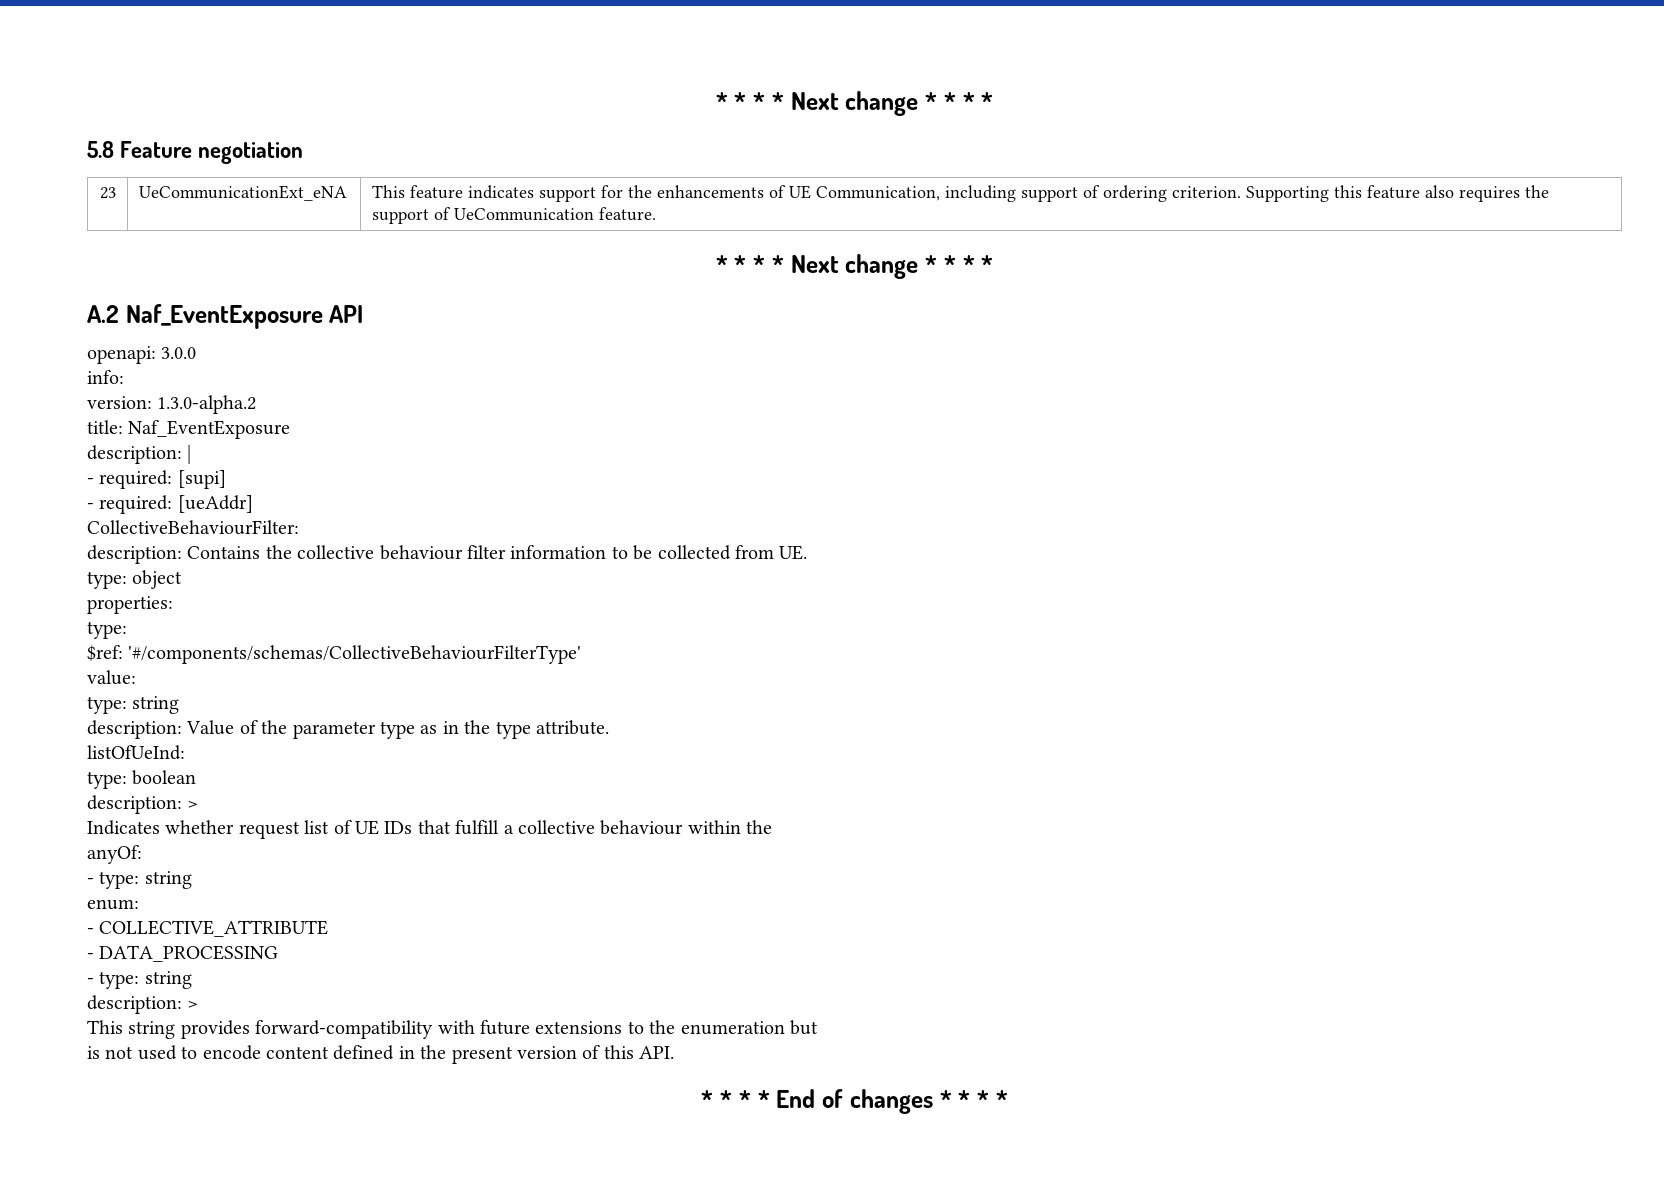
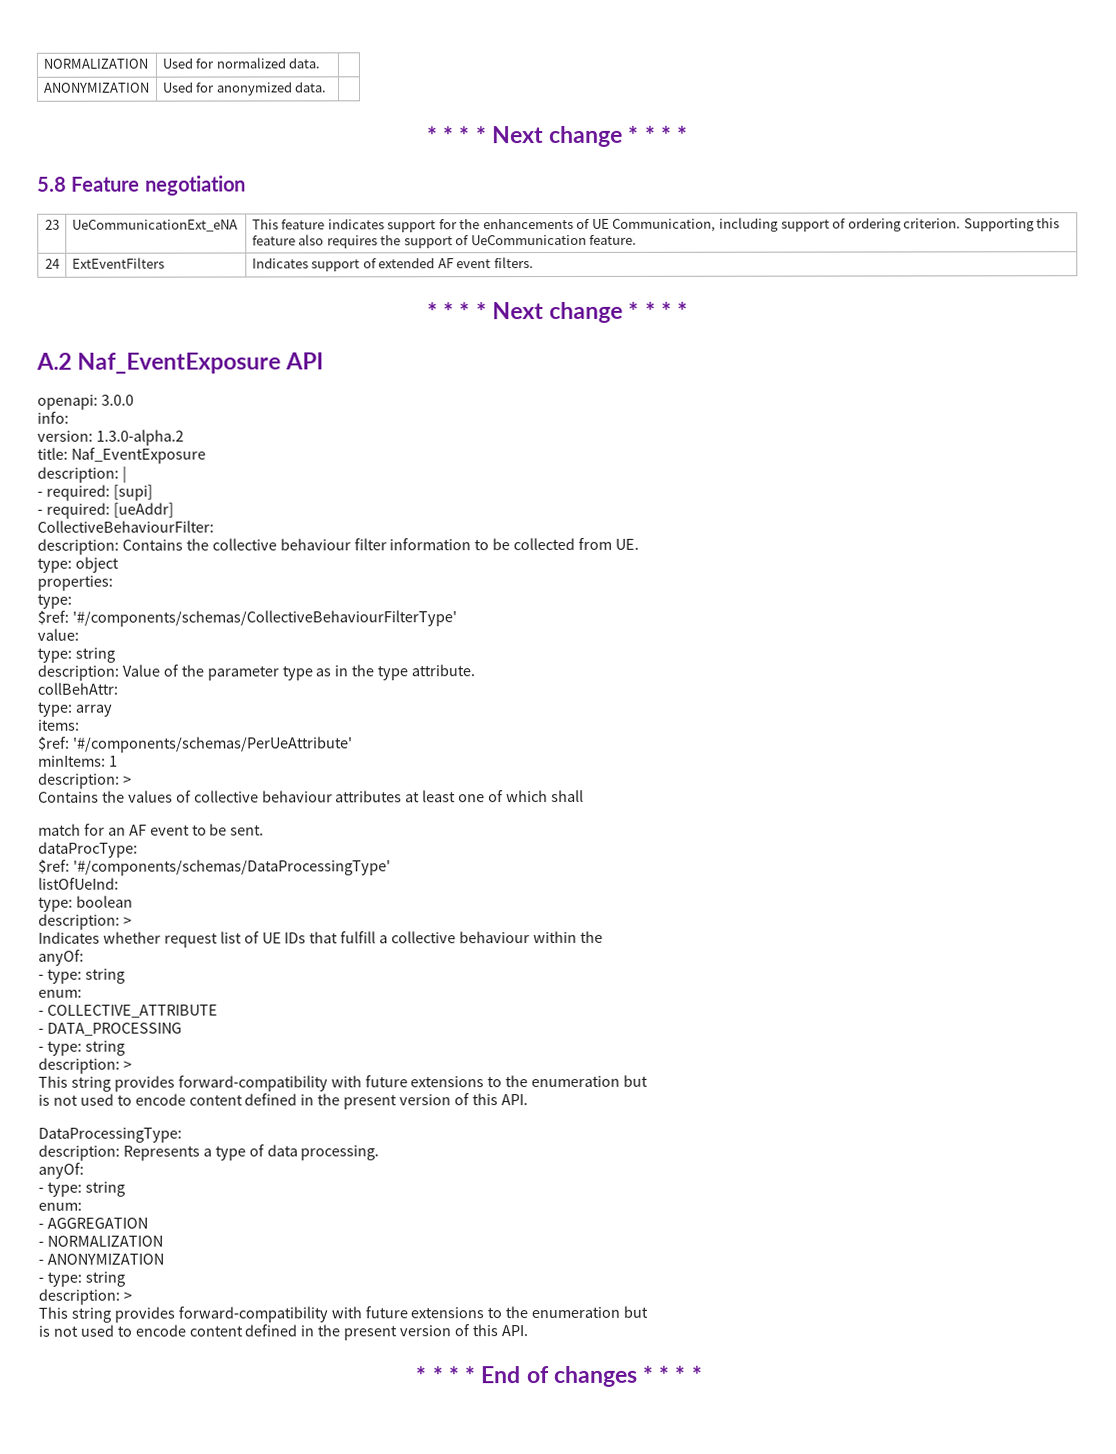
(715, 101) none -> [42,58,148,69] [161,57,321,69] [42,82,150,93] [161,81,328,96] NORMALIZATION | Used for normalized data. | // ANONYMIZATION | Used for anonymized data. | //
(656, 214) none -> [44,258,60,269] [71,257,165,269] [251,257,534,272] // 24 | ExtEventFilters | Indicates support of extended AF event filters.
(609, 727) none -> [37,682,118,695] [37,701,112,717] [37,719,80,731] [38,736,353,753] [38,755,118,767] [38,772,132,789] [38,789,584,803] [38,823,265,836] [38,841,138,858] [38,859,391,876] // collBehAttr: // type: array // items: // $ref: '#/components/schemas/PerUeAttribute' // minItems: 1 // description: > // Contains the values of collective behaviour attributes at least one of which shall // match for an AF event to be sent. // dataProcType: // $ref: '#/components/schemas/DataProcessingType'
(675, 1052) none -> [38,1127,182,1143] [38,1144,380,1161] [38,1162,84,1179] [38,1181,125,1197] [38,1202,82,1211] [38,1217,148,1229] [38,1235,163,1247] [38,1253,164,1265] [38,1271,125,1287] [38,1288,132,1305] [38,1305,649,1323] [38,1324,528,1341] // DataProcessingType: // description: Represents a type of data processing. // anyOf: // - type: string // enum: // - AGGREGATION // - NORMALIZATION // - ANONYMIZATION // - type: string // description: > // This string provides forward-compatibility with future extensions to the enumeration but // is not used to encode content defined in the present version of this API.

